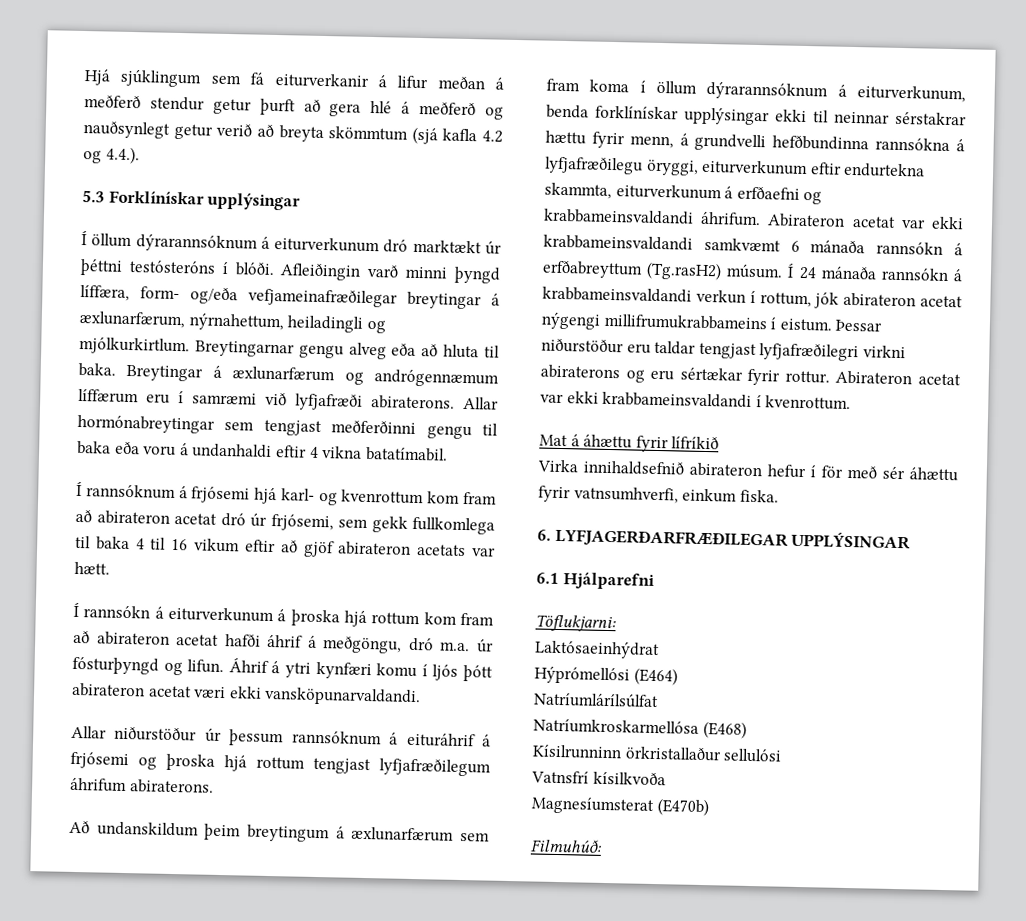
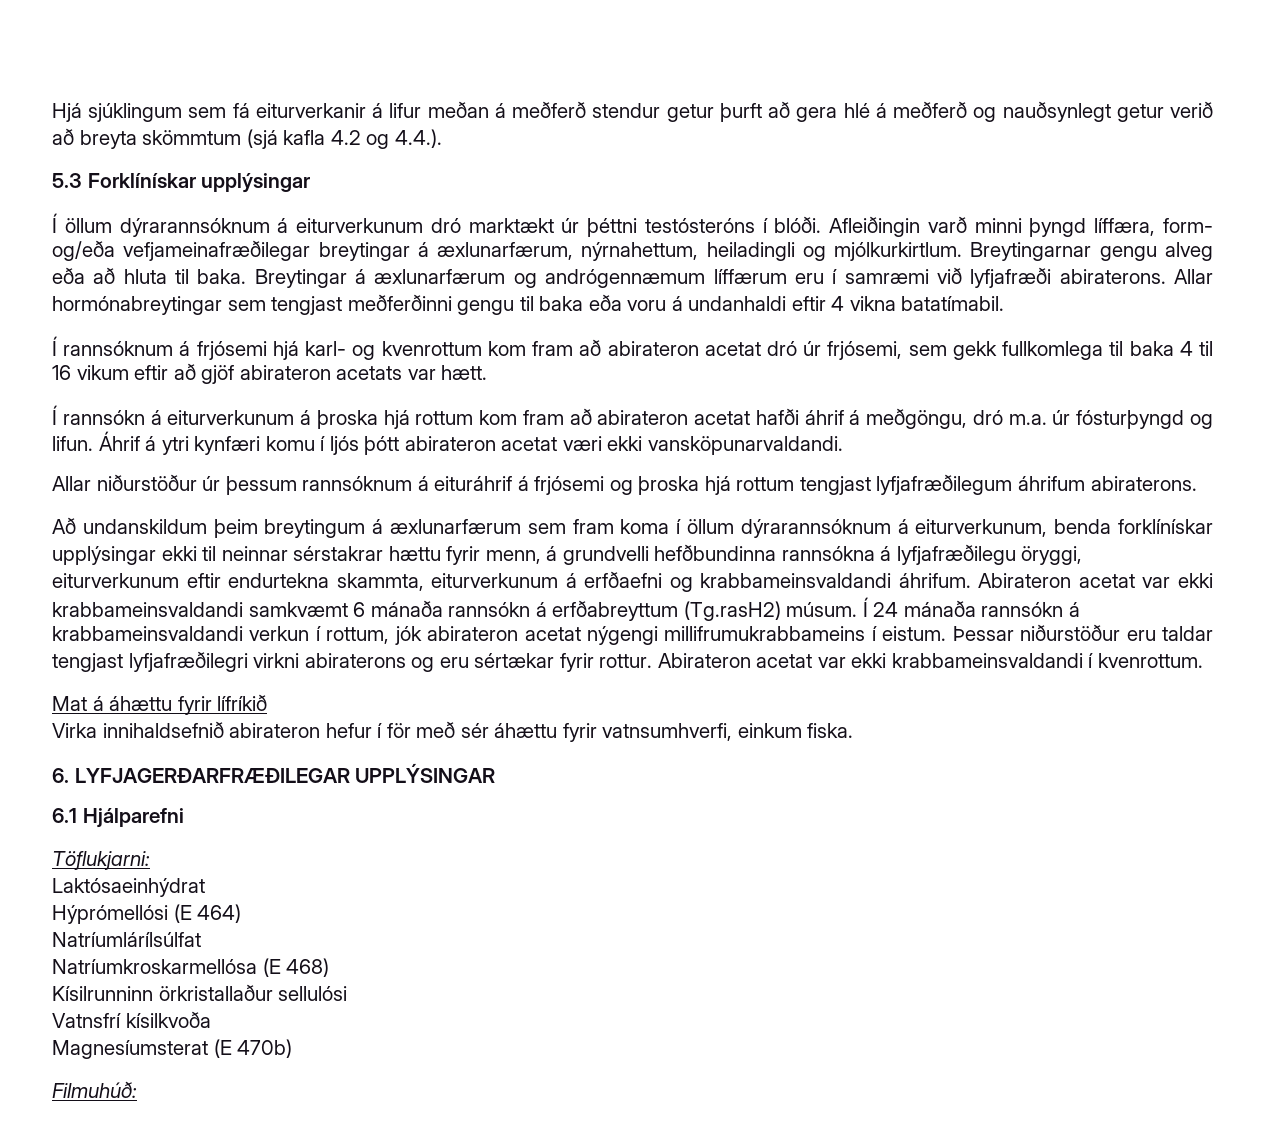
[633,667,678,686] (E464) -> [173,904,242,923] (E 464)
[702,720,747,739] (E468) -> [262,958,330,977] (E 468)
[656,798,710,817] (E470b) -> [213,1039,293,1058] (E 470b)

